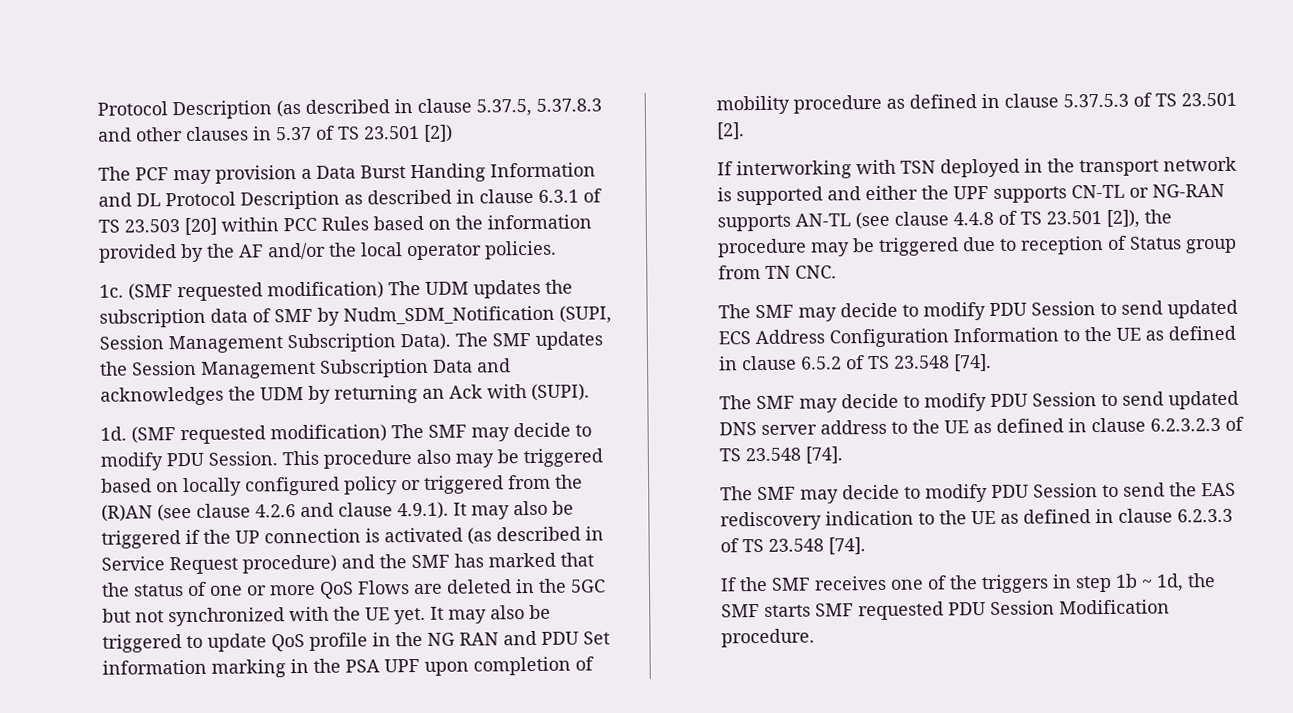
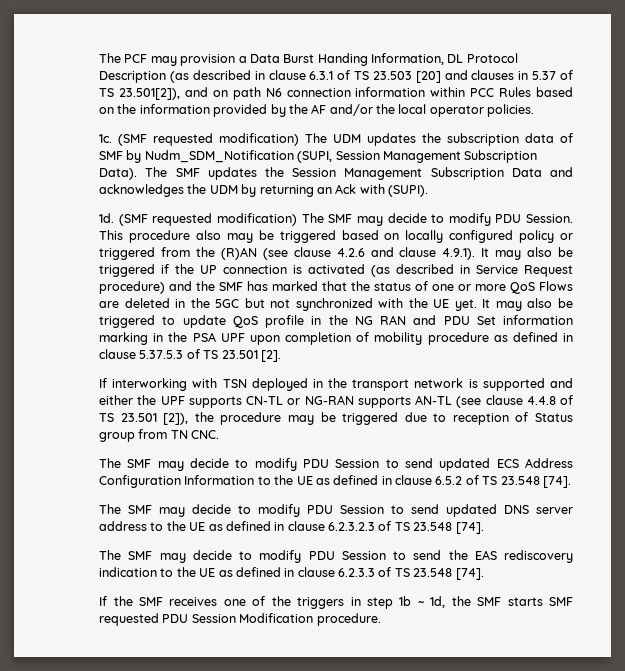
[97,98,603,120] [97,124,454,142] Protocol Description (as described in clause 5.37.5, 5.37.8.3 and other clauses in 5.37 of TS 23.501 [2]) // -> (99, 58) none
[490,162,597,178] [98,192,133,207] Information and -> [371,53,445,65] Information,
[344,194,364,205] as -> [169,71,189,83] (as
(218, 226) none -> [444,70,573,80] [99,87,426,100] and clauses in 5.37 of TS 23.501[2]), and on path N6 connection information

